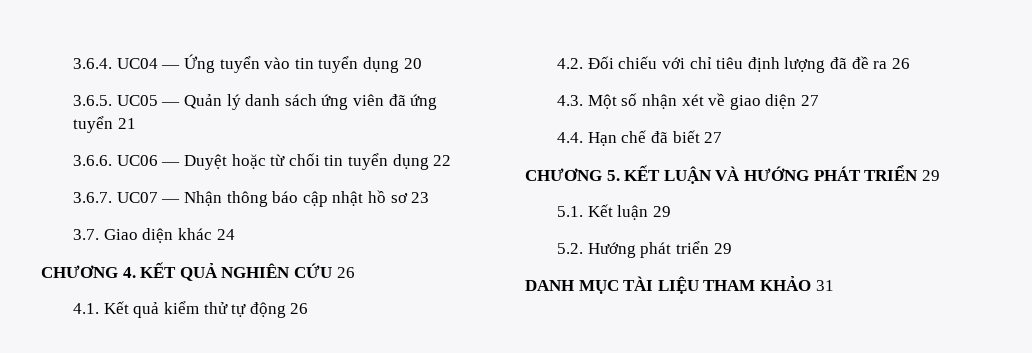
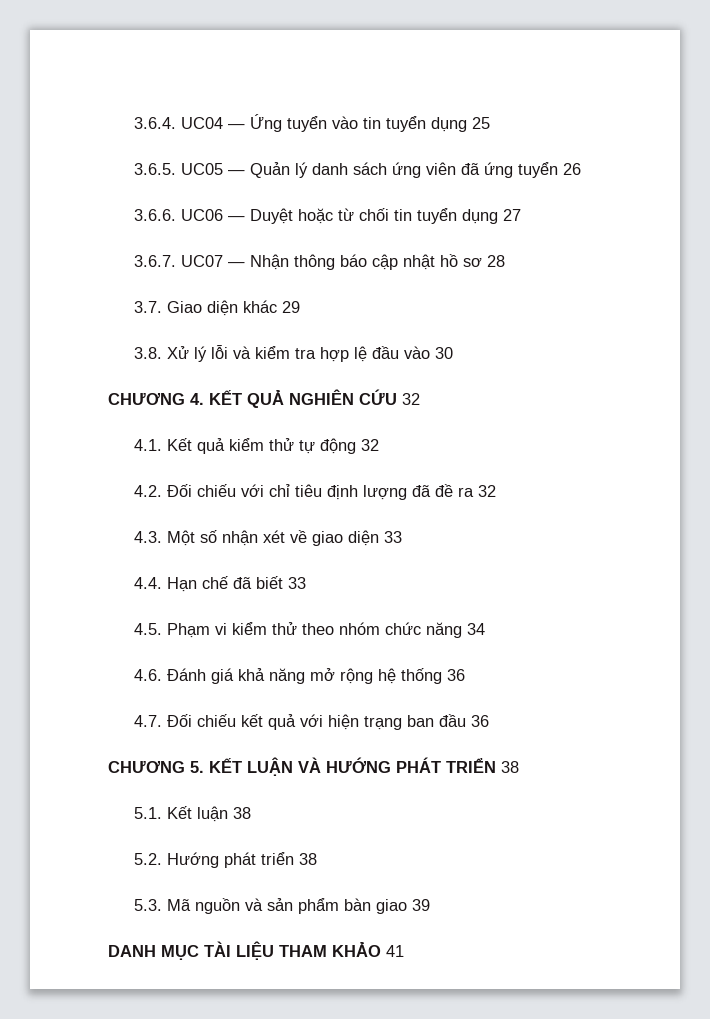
[403,58,422,69] 20 -> [471,117,490,129] 25
[117,118,136,129] 21 -> [562,163,581,175] 26
[433,155,452,166] 22 -> [502,209,521,221] 27
[411,192,430,203] 23 -> [486,255,505,267] 28
[216,229,235,240] 24 -> [281,301,300,313] [133,345,453,362] 29 // 3.8. Xử lý lỗi và kiểm tra hợp lệ đầu vào 30
[336,267,355,278] 26 -> [402,393,420,405] 32
[290,303,309,314] 26 -> [360,439,379,451] 32
[891,58,910,69] 26 -> [477,485,496,497] 32
[800,95,819,106] 27 -> [383,531,402,543] 33
[704,132,723,143] 27 -> [287,577,306,589] [133,622,485,638] [133,668,465,684] [133,714,489,730] 33 // 4.5. Phạm vi kiểm thử theo nhóm chức năng 34 // 4.6. Đánh giá khả năng mở rộng hệ thống 36 // 4.7. Đối chiếu kết quả với hiện trạng ban đầu 36
[921,170,940,181] 29 -> [501,761,519,773] 38
[653,206,672,217] 29 -> [232,807,251,819] 38
[713,243,732,254] 29 -> [298,853,317,865] [133,898,430,914] 38 // 5.3. Mã nguồn và sản phẩm bàn giao 39
[815,280,834,291] 31 -> [386,945,404,957] 41

